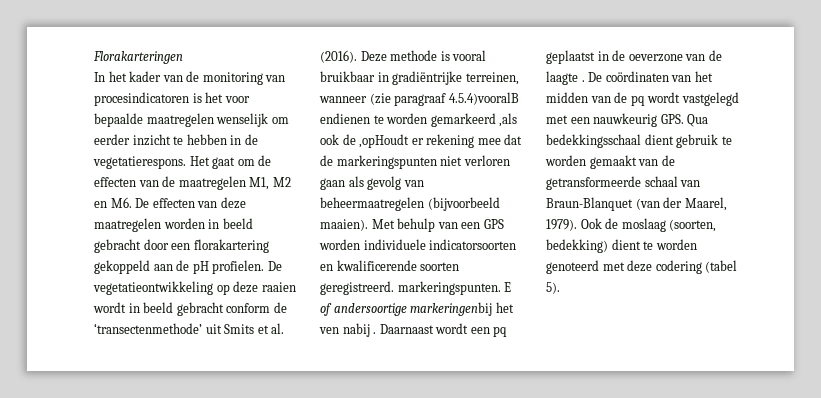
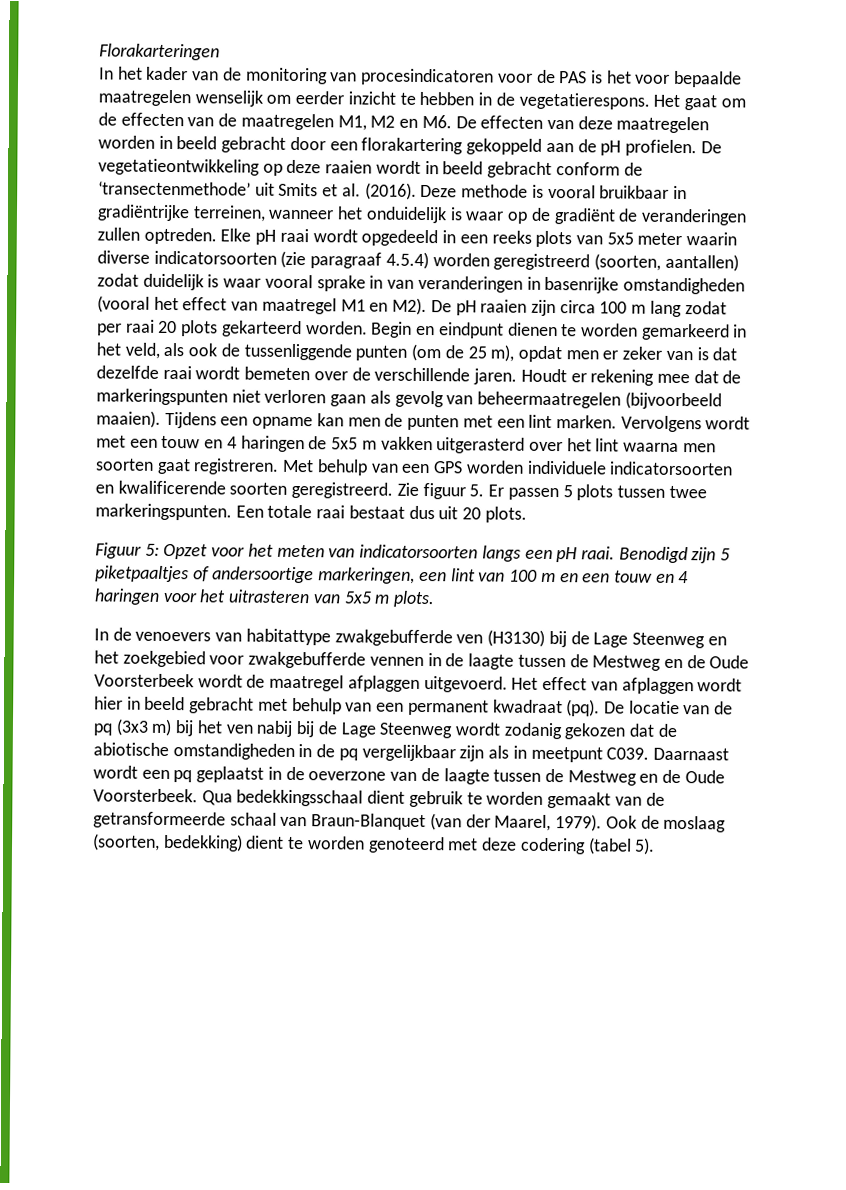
(189, 99) none -> [497,69,588,84] voor de PAS
[369,92,519,106] [320,113,518,127] [320,134,410,148] (zie paragraaf 4.5.4)vooralB endienen te worden gemarkeerd ,als ook de ,opHoudt -> [337,206,747,226] [97,227,738,248] [97,250,739,272] [97,273,745,295] [97,295,727,318] [97,319,748,341] [96,342,738,363] [96,365,567,385] het onduidelijk is waar op de gradiënt de veranderingen zullen optreden. Elke pH raai wordt opgedeeld in een reeks plots van 5x5 meter waarin diverse indicatorsoorten (zie paragraaf 4.5.4) worden geregistreerd (soorten, aantallen) zodat duidelijk is waar vooral sprake in van veranderingen in basenrijke omstandigheden (vooral het effect van maatregel M1 en M2). De pH raaien zijn circa 100 m lang zodat per raai 20 plots gekarteerd worden. Begin en eindpunt dienen te worden gemarkeerd in het veld, als ook de tussenliggende punten (om de 25 m), opdat men er zeker van is dat dezelfde raai wordt bemeten over de verschillende jaren. Houdt
(368, 225) none -> [164,411,751,433] [96,435,716,454] [95,458,280,475] Tijdens een opname kan men de punten met een lint marken. Vervolgens wordt met een touw en 4 haringen de 5x5 m vakken uitgerasterd over het lint waarna men soorten gaat registreren.
[397,281,512,295] [320,302,514,316] [319,323,377,337] markeringspunten. E of andersoortige markeringenbij het ven nabij . -> [396,482,707,501] [95,503,527,523] [95,542,731,564] [95,565,690,584] [94,588,436,608] [94,627,727,649] [94,650,750,671] [94,673,743,695] [94,696,734,717] [93,718,677,740] [93,742,650,763] Zie figuur 5. Er passen 5 plots tussen twee markeringspunten. Een totale raai bestaat dus uit 20 plots. // Figuur 5: Opzet voor het meten van indicatorsoorten langs een pH raai. Benodigd zijn 5 piketpaaltjes of andersoortige markeringen, een lint van 100 m en een touw en 4 haringen voor het uitrasteren van 5x5 m plots. // In de venoevers van habitattype zwakgebufferde ven (H3130) bij de Lage Steenweg en het zoekgebied voor zwakgebufferde vennen in de laagte tussen de Mestweg en de Oude Voorsterbeek wordt de maatregel afplaggen uitgevoerd. Het effect van afplaggen wordt hier in beeld gebracht met behulp van een permanent kwadraat (pq). De locatie van de pq (3x3 m) bij het ven nabij bij de Lage Steenweg wordt zodanig gekozen dat de abiotische omstandigheden in de pq vergelijkbaar zijn als in meetpunt C039.
[581,71,713,82] [546,92,739,106] [546,113,684,127] . De coördinaten van het midden van de pq wordt vastgelegd met een nauwkeurig GPS. -> [493,768,725,786] [93,788,198,803] tussen de Mestweg en de Oude Voorsterbeek.

